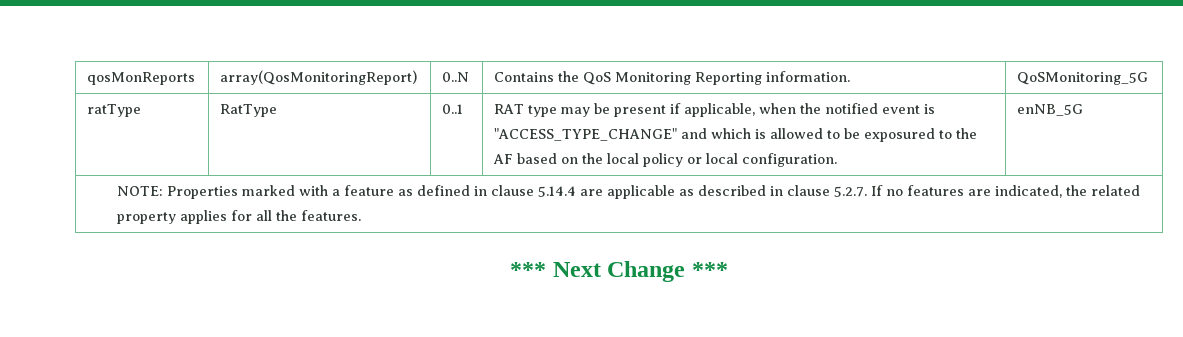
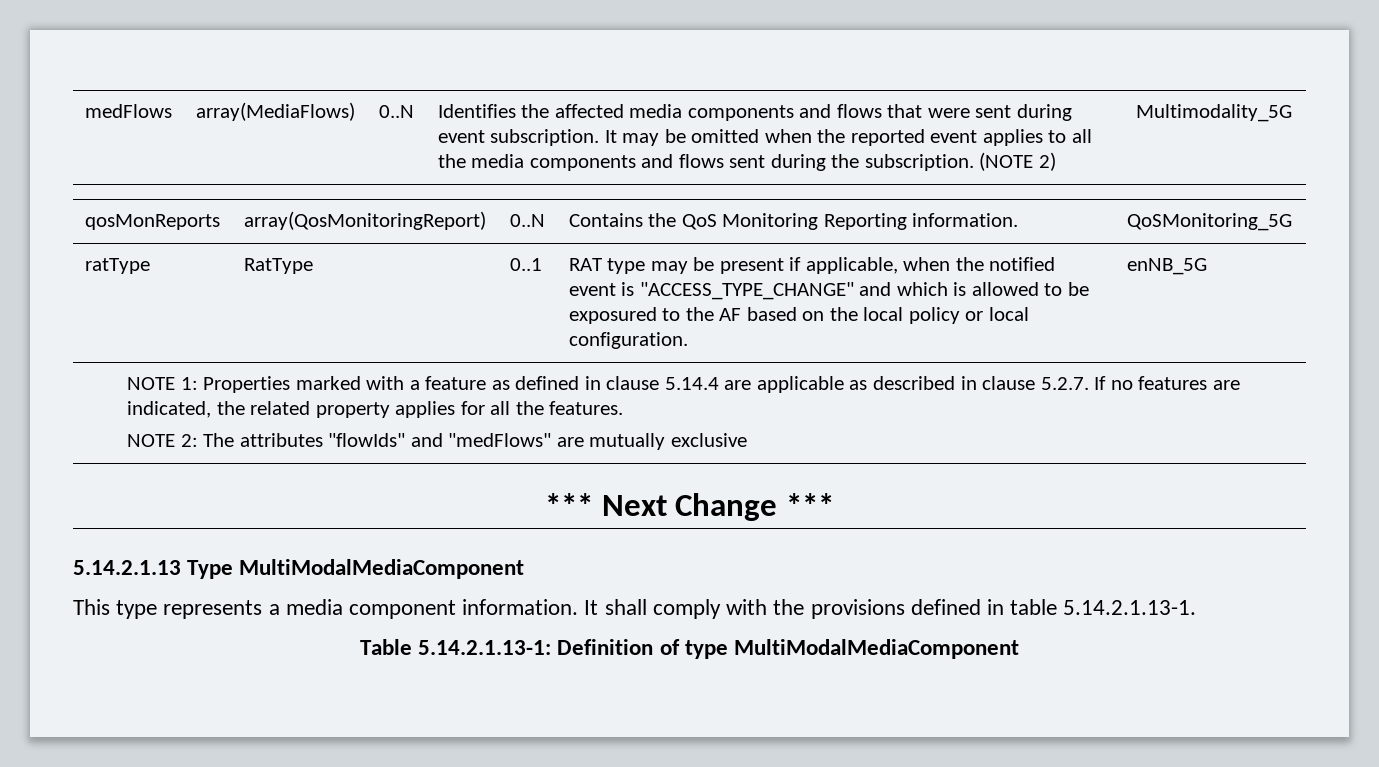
(87, 78) none -> [84,104,172,118] [195,102,355,121] [378,105,414,118] [437,104,1072,121] [437,129,1092,146] [437,152,1056,171] [1135,104,1292,122] medFlows | array(MediaFlows) | 0..N | Identifies the affected media components and flows that were sent during event subscription. It may be omitted when the reported event applies to all the media components and flows sent during the subscription. (NOTE 2) | Multimodality_5G //
[117,186,164,196] NOTE: -> [126,377,198,390] NOTE 1:
[510,261,728,282] // *** Next Change *** -> [126,433,747,450] [544,493,835,521] [73,559,525,579] [73,599,1197,619] [359,639,1020,659] // NOTE 2: The attributes "flowIds" and "medFlows" are mutually exclusive // *** Next Change *** // 5.14.2.1.13 Type MultiModalMediaComponent // This type represents a media component information. It shall comply with the provisions defined in table 5.14.2.1.13-1. // Table 5.14.2.1.13-1: Definition of type MultiModalMediaComponent

